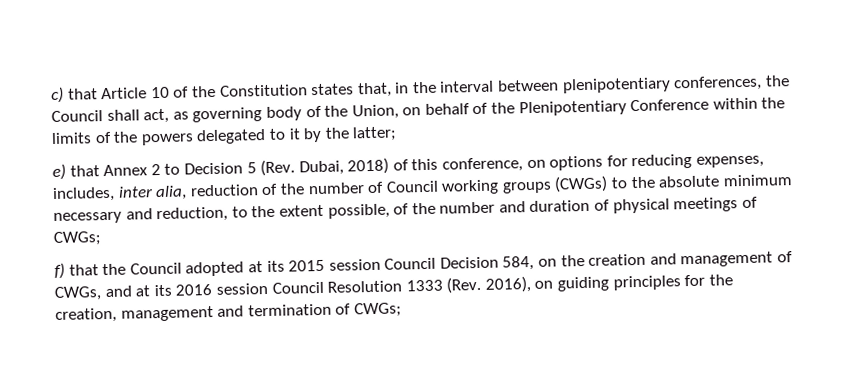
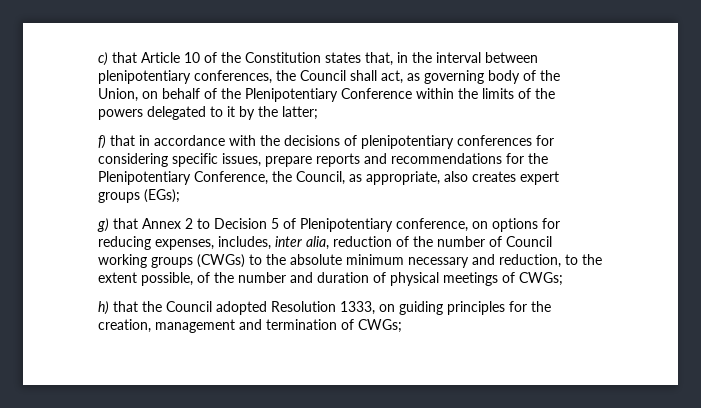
[52,163,66,181] e) -> [98,135,554,149] [98,153,548,167] [98,171,559,185] [98,189,180,203] [97,218,109,232] f) that in accordance with the decisions of plenipotentiary conferences for considering specific issues, prepare reports and recommendations for the Plenipotentiary Conference, the Council, as appropriate, also creates expert groups (EGs); // g)
[260,157,439,177] (Rev. Dubai, 2018) of this -> [283,218,393,232] of Plenipotentiary
[54,262,65,279] f) -> [98,301,109,315] h)
[247,251,794,273] [54,276,531,301] at its 2015 session Council Decision 584, on the creation and management of CWGs, and at its 2016 session Council Resolution 1333 (Rev. 2016), -> [271,301,375,315] Resolution 1333,

